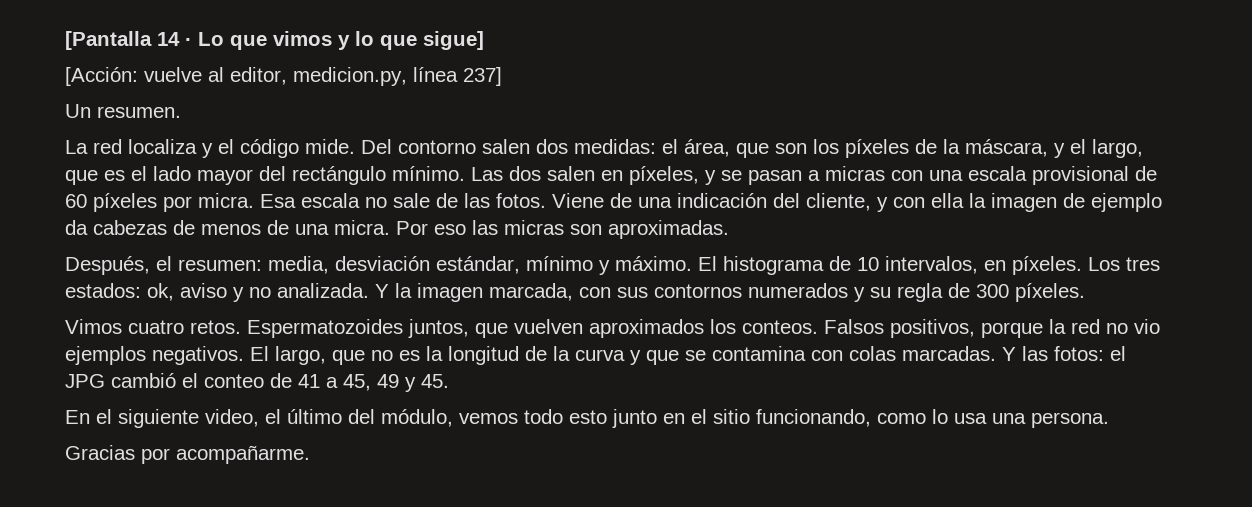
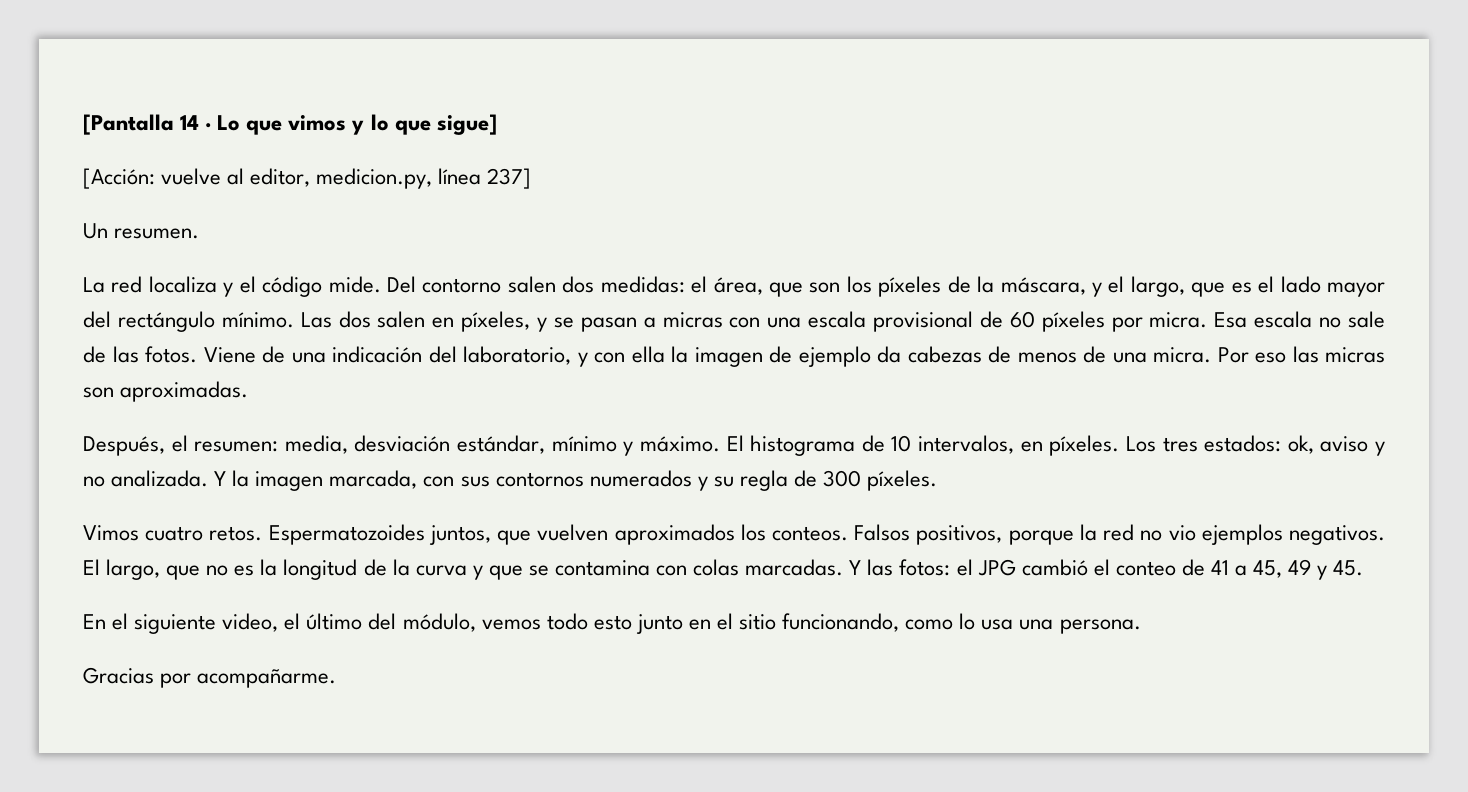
[806,193,871,211] cliente, -> [463,346,571,365] laboratorio,

